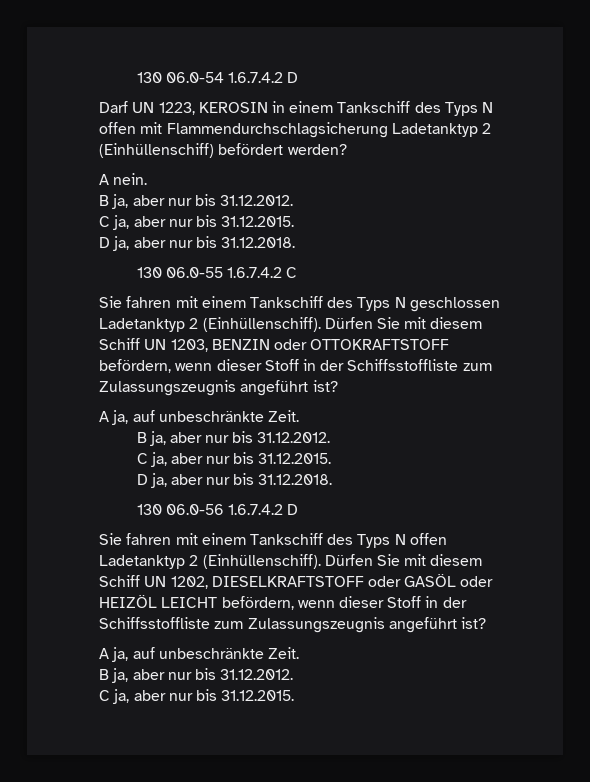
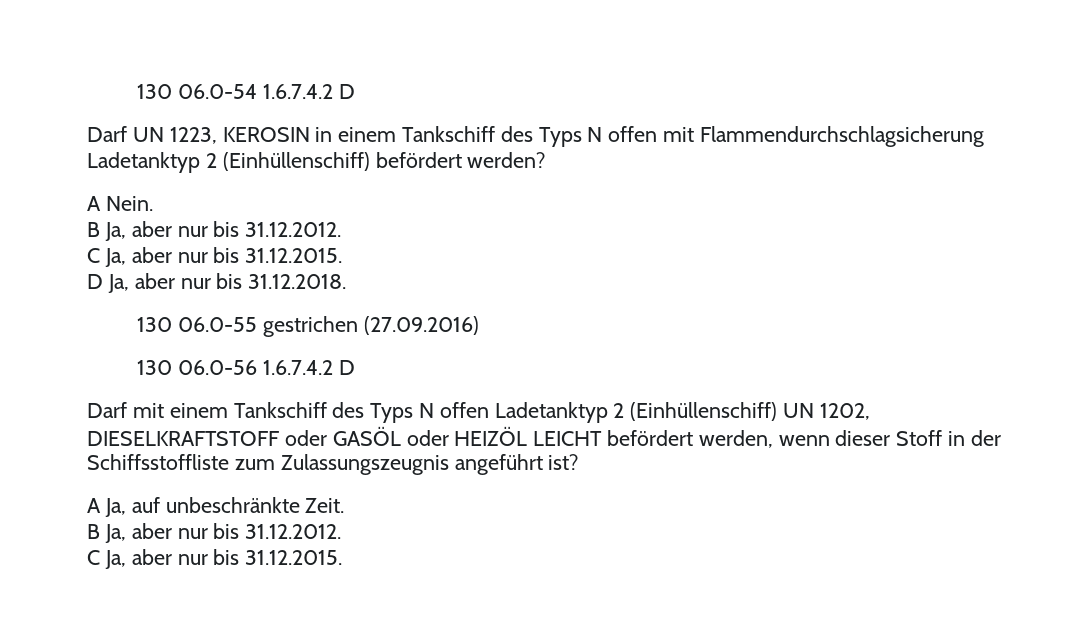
[113,173,148,185] [99,194,294,209] [99,215,295,230] [99,236,130,251] nein. // B ja, aber nur bis 31.12.2012. // C ja, aber nur bis 31.12.2015. // D ja, -> [105,196,153,211] [87,221,342,241] [87,247,343,267] [87,274,129,293] Nein. // B Ja, aber nur bis 31.12.2012. // C Ja, aber nur bis 31.12.2015. // D Ja,
[226,267,298,278] [99,296,500,312] [99,317,483,332] [99,338,450,352] [99,359,172,373] 1.6.7.4.2 C // Sie fahren mit einem Tankschiff des Typs N geschlossen Ladetanktyp 2 (Einhüllenschiff). Dürfen Sie mit diesem Schiff UN 1203, BENZIN oder OTTOKRAFTSTOFF befördern, -> [262,316,479,337] [137,360,355,375] [87,402,870,423] [87,426,773,448] gestrichen (27.09.2016) // 130 06.0-56 1.6.7.4.2 D // Darf mit einem Tankschiff des Typs N offen Ladetanktyp 2 (Einhüllenschiff) UN 1202, DIESELKRAFTSTOFF oder GASÖL oder HEIZÖL LEICHT befördert werden,
[112,410,300,425] [136,431,331,446] [136,452,332,467] [136,473,333,488] [136,504,299,515] [99,533,447,548] [99,554,483,569] [99,574,494,589] [99,595,467,610] [99,617,487,633] [99,647,300,662] [99,668,294,683] [99,689,295,704] ja, auf unbeschränkte Zeit. // B ja, aber nur bis 31.12.2012. // C ja, aber nur bis 31.12.2015. // D ja, aber nur bis 31.12.2018. // 130 06.0-56 1.6.7.4.2 D // Sie fahren mit einem Tankschiff des Typs N offen Ladetanktyp 2 (Einhüllenschiff). Dürfen Sie mit diesem Schiff UN 1202, DIESELKRAFTSTOFF oder GASÖL oder HEIZÖL LEICHT befördern, wenn dieser Stoff in der Schiffsstoffliste zum Zulassungszeugnis angeführt ist? // A ja, auf unbeschränkte Zeit. // B ja, aber nur bis 31.12.2012. // C ja, aber nur bis 31.12.2015. -> [104,497,345,517] [87,523,342,543] [87,549,343,569] Ja, auf unbeschränkte Zeit. // B Ja, aber nur bis 31.12.2012. // C Ja, aber nur bis 31.12.2015.

